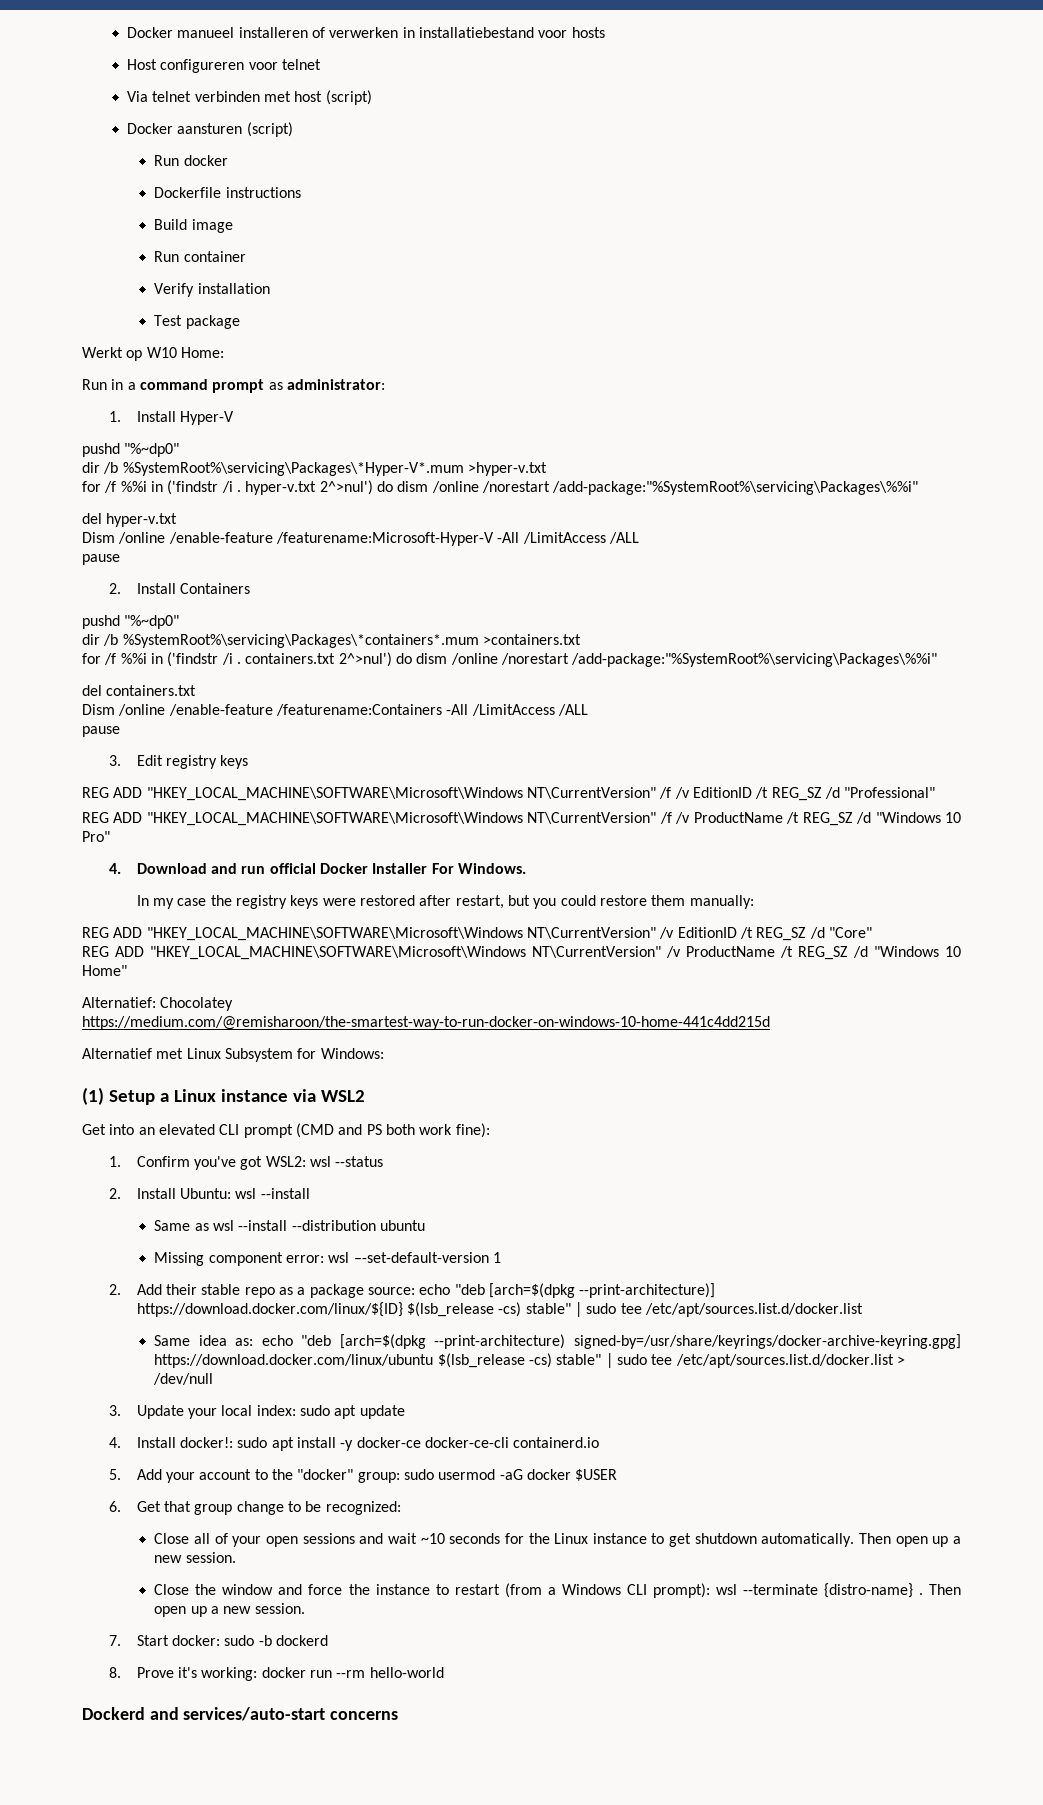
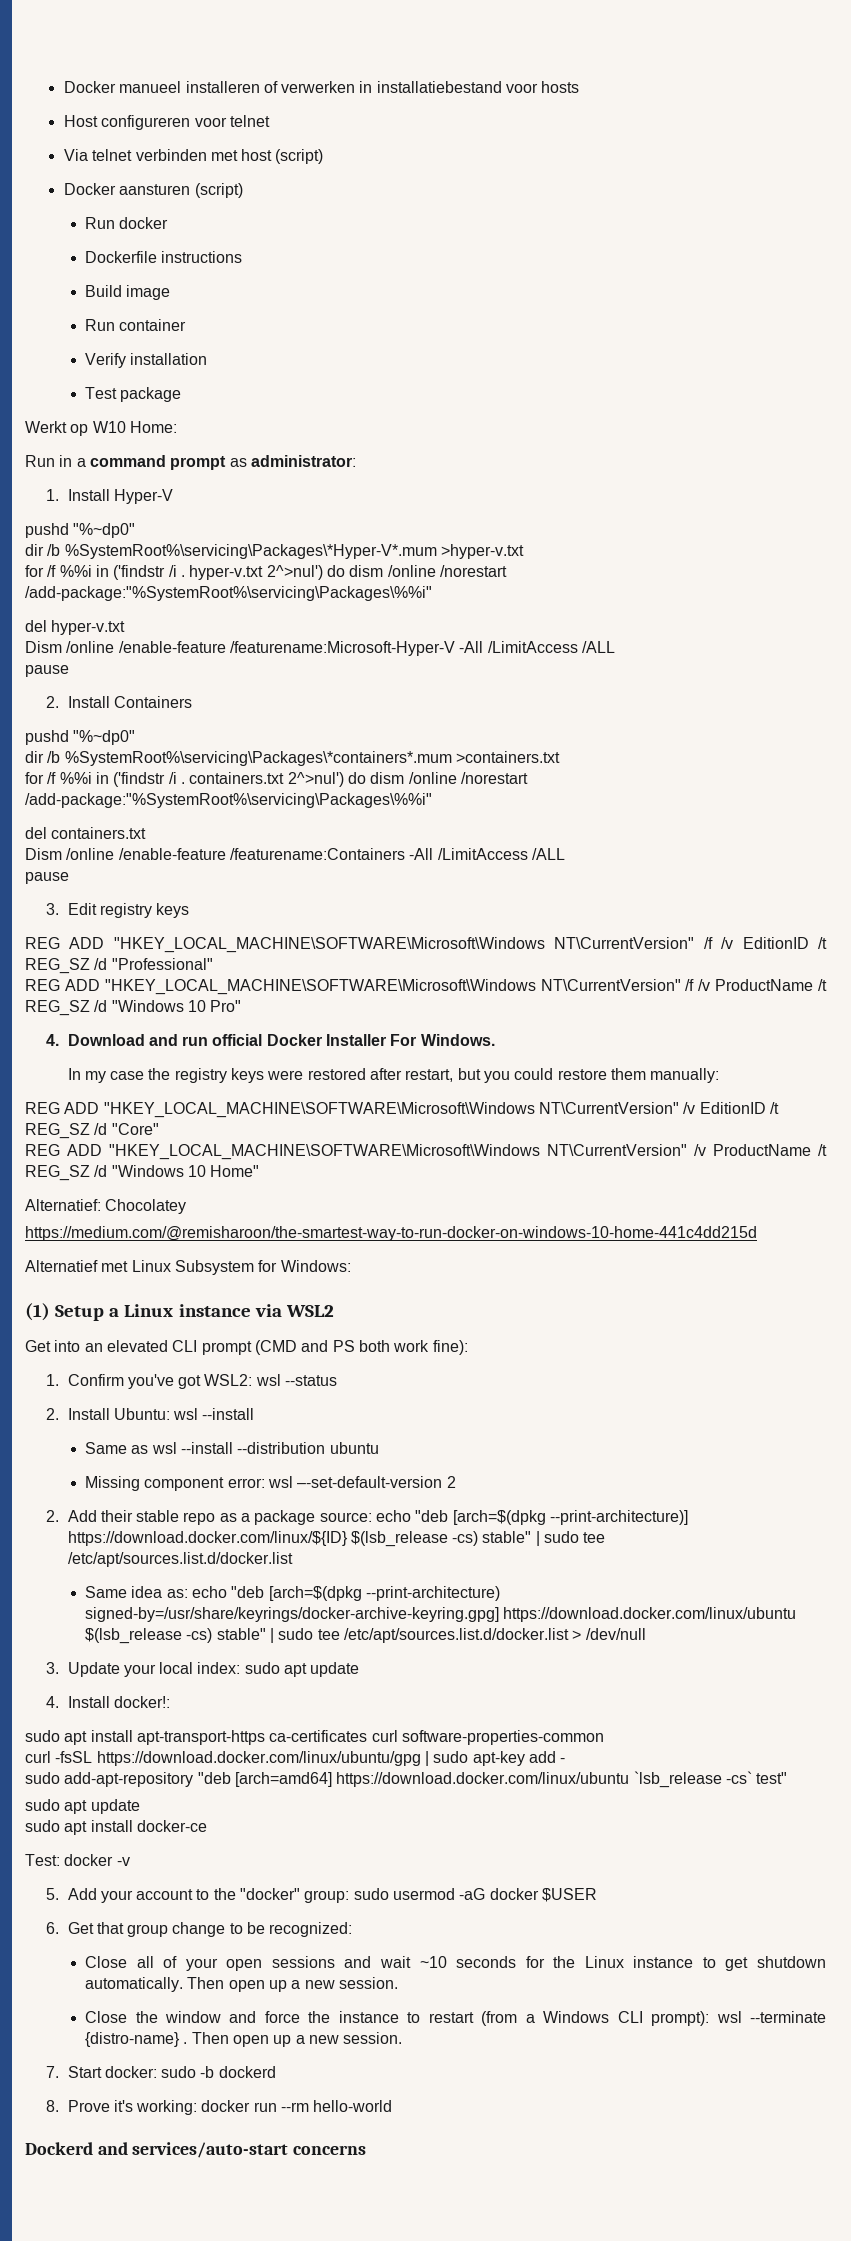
[492,1252,501,1263] 1 -> [446,1476,456,1488] 2
[237,1437,600,1451] sudo apt install -y docker-ce docker-ce-cli containerd.io -> [25,1730,604,1745] [25,1751,566,1766] [25,1771,788,1788] [25,1799,140,1814] [25,1820,207,1835] [25,1854,130,1866] // sudo apt install apt-transport-https ca-certificates curl software-properties-common // curl -fsSL https://download.docker.com/linux/ubuntu/gpg | sudo apt-key add - // sudo add-apt-repository "deb [arch=amd64] https://download.docker.com/linux/ubuntu `lsb_release -cs` test" // sudo apt update // sudo apt install docker-ce // Test: docker -v

